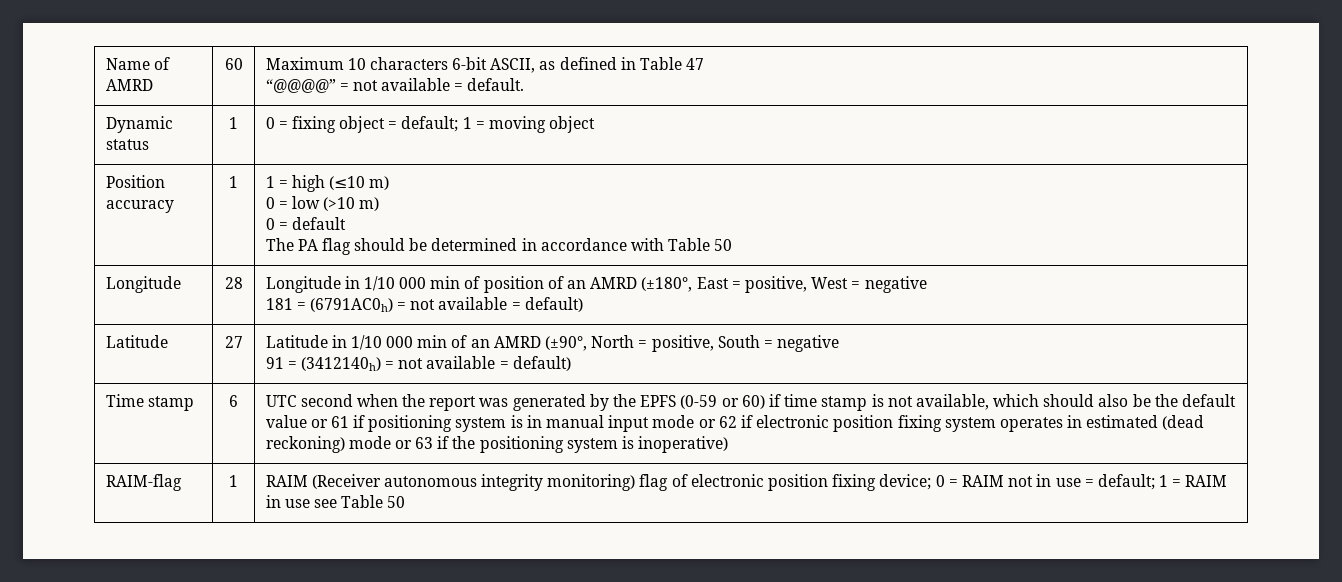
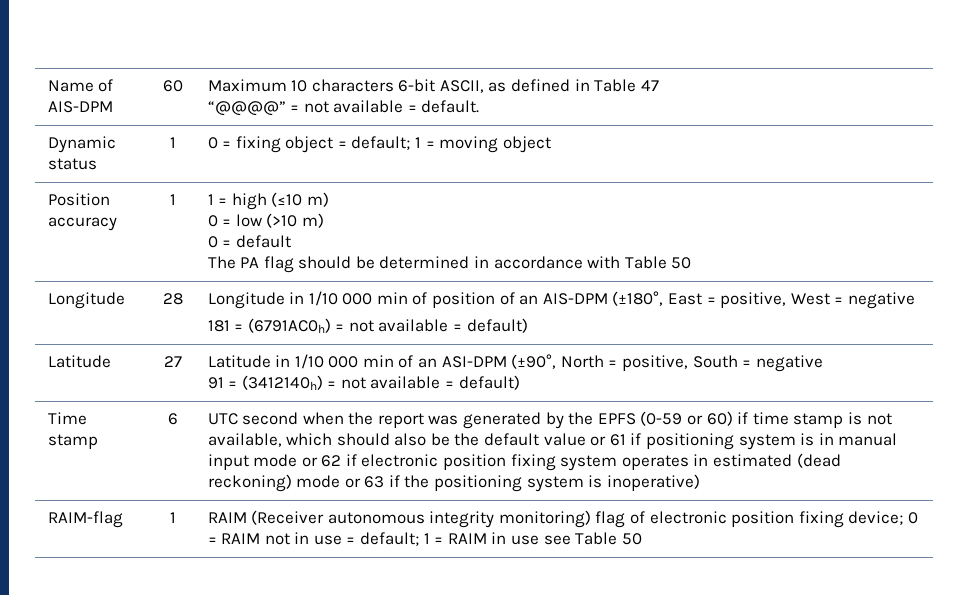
[105,79,153,91] AMRD -> [47,101,113,113] AIS-DPM
[590,277,638,289] AMRD -> [542,293,608,305] AIS-DPM
[493,336,541,348] AMRD -> [441,356,507,368] ASI-DPM

